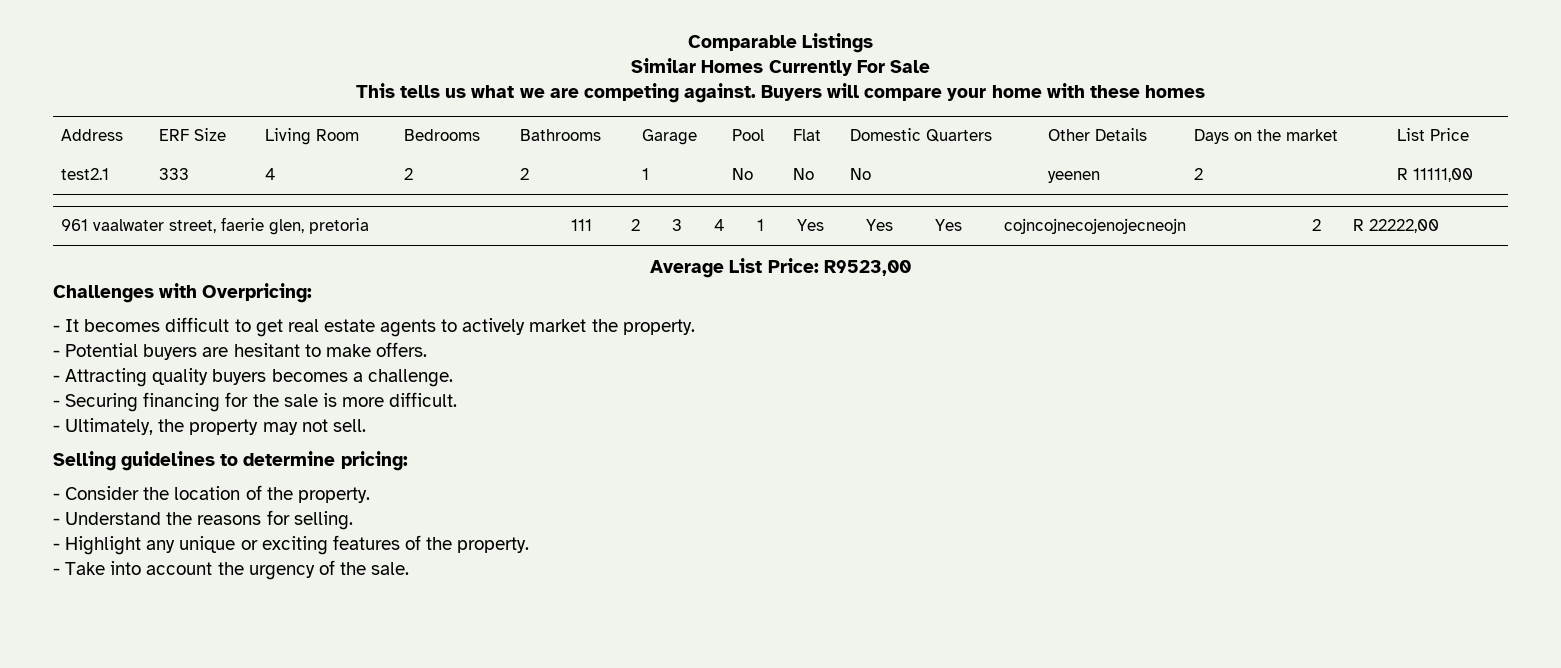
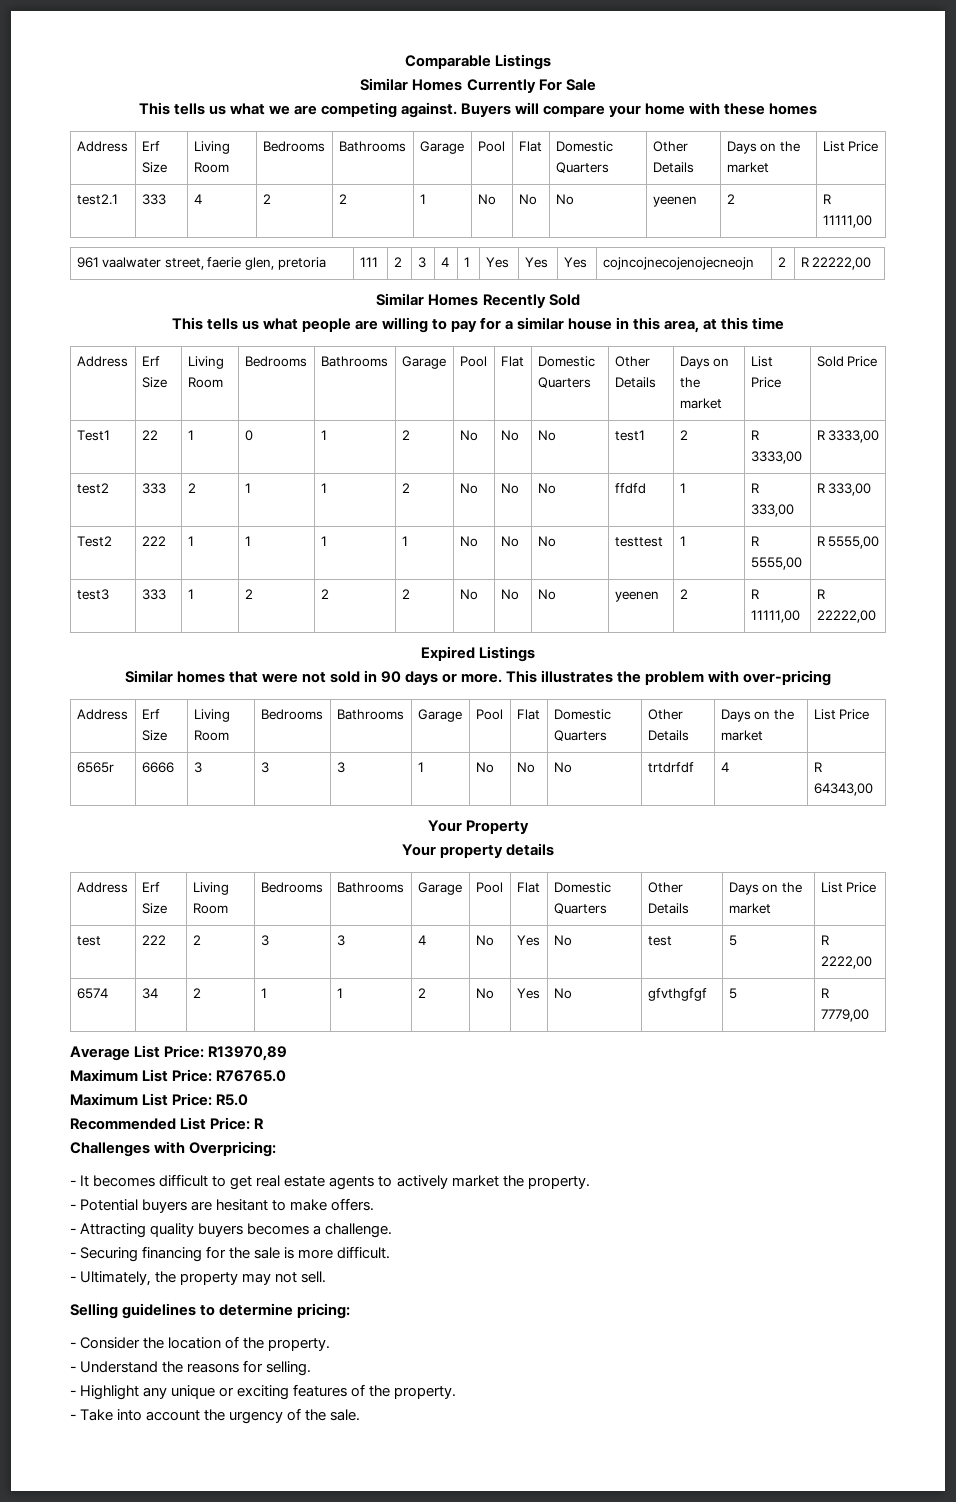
[159,129,190,141] ERF -> [141,141,160,151] Erf
[650,258,911,278] Average List Price: R9523,00 -> [376,293,580,308] [171,317,785,333] [76,356,128,367] [141,356,160,366] [141,377,167,388] [187,356,224,369] [187,377,223,388] [244,356,307,367] [320,356,388,367] [401,356,446,369] [459,356,487,367] [500,356,524,367] [537,356,595,367] [537,377,591,388] [614,356,650,367] [614,377,656,388] [679,356,730,369] [679,377,700,388] [679,398,722,409] [750,356,773,367] [750,377,781,388] [816,356,878,367] [76,430,110,441] [141,430,158,440] [187,430,194,440] [244,430,253,441] [320,430,327,440] [401,430,410,440] [459,430,478,441] [500,430,519,441] [537,430,556,441] [614,430,645,441] [679,430,688,440] [750,430,759,440] [750,451,802,464] [816,430,880,443] [76,483,109,494] [141,483,166,494] [187,483,196,493] [244,483,251,493] [320,483,327,493] [401,483,410,493] [459,483,478,494] [500,483,519,494] [537,483,556,494] [614,483,646,494] [679,483,686,493] [750,483,759,493] [750,504,794,517] [816,483,872,496] [76,536,112,547] [141,536,166,546] [187,536,194,546] [244,536,251,546] [320,536,327,546] [401,536,408,546] [459,536,478,547] [500,536,519,547] [537,536,556,547] [614,537,663,547] [679,536,686,546] [750,536,759,546] [750,557,802,570] [816,536,880,549] [76,589,109,600] [141,589,166,600] [187,589,194,599] [244,589,253,599] [320,589,329,599] [401,589,410,599] [459,589,478,600] [500,589,519,600] [537,589,556,600] [614,591,659,602] [679,589,688,599] [750,589,759,599] [750,610,800,623] [816,589,825,599] [816,610,876,623] [420,646,536,662] [124,670,832,686] [76,709,128,720] [141,709,160,719] [141,730,167,741] [193,709,230,722] [193,730,229,741] [260,709,323,720] [336,709,404,720] [417,709,462,722] [475,709,503,720] [516,709,540,720] [553,709,611,720] [553,730,607,741] [647,709,683,720] [647,730,689,741] [720,709,794,722] [720,730,763,741] [813,709,870,720] [76,762,114,773] [141,762,174,773] [193,762,202,773] [260,762,269,773] [336,762,345,773] [417,762,424,772] [475,762,494,773] [516,762,535,773] [553,762,572,773] [647,762,694,773] [720,762,729,772] [813,762,822,772] [813,783,873,796] [427,820,530,834] [401,843,555,858] [76,882,128,893] [141,882,160,892] [141,903,167,914] [192,882,229,895] [192,903,228,914] [260,882,323,893] [336,882,404,893] [417,882,462,895] [475,882,503,893] [516,882,540,893] [553,882,611,893] [553,903,607,914] [647,882,683,893] [647,903,689,914] [728,882,802,895] [728,903,771,914] [820,882,877,893] [76,936,101,946] [141,935,166,945] [192,935,201,945] [260,935,269,946] [336,935,345,946] [417,935,426,945] [475,935,494,946] [516,935,540,946] [553,935,572,946] [647,936,672,946] [728,935,737,946] [820,935,829,945] [820,956,872,969] [76,988,108,999] [141,988,158,999] [192,988,201,998] [260,988,267,998] [336,988,343,998] [417,988,426,998] [475,988,494,999] [516,988,540,999] [553,988,572,999] [647,988,707,1001] [728,988,737,999] [820,988,829,998] [820,1009,869,1022] [70,1045,288,1061] [70,1069,287,1082] [70,1093,249,1106] [70,1117,265,1130] Similar Homes Recently Sold // This tells us what people are willing to pay for a similar house in this area, at this time // Address | Erf Size | Living Room | Bedrooms | Bathrooms | Garage | Pool | Flat | Domestic Quarters | Other Details | Days on the market | List Price | Sold Price // Test1 | 22 | 1 | 0 | 1 | 2 | No | No | No | test1 | 2 | R 3333,00 | R 3333,00 // test2 | 333 | 2 | 1 | 1 | 2 | No | No | No | ffdfd | 1 | R 333,00 | R 333,00 // Test2 | 222 | 1 | 1 | 1 | 1 | No | No | No | testtest | 1 | R 5555,00 | R 5555,00 // test3 | 333 | 1 | 2 | 2 | 2 | No | No | No | yeenen | 2 | R 11111,00 | R 22222,00 // Expired Listings // Similar homes that were not sold in 90 days or more. This illustrates the problem with over-pricing // Address | Erf Size | Living Room | Bedrooms | Bathrooms | Garage | Pool | Flat | Domestic Quarters | Other Details | Days on the market | List Price // 6565r | 6666 | 3 | 3 | 3 | 1 | No | No | No | trtdrfdf | 4 | R 64343,00 // Your Property // Your property details // Address | Erf Size | Living Room | Bedrooms | Bathrooms | Garage | Pool | Flat | Domestic Quarters | Other Details | Days on the market | List Price // test | 222 | 2 | 3 | 3 | 4 | No | Yes | No | test | 5 | R 2222,00 // 6574 | 34 | 2 | 1 | 1 | 2 | No | Yes | No | gfvthgfgf | 5 | R 7779,00 // Average List Price: R13970,89 // Maximum List Price: R76765.0 // Maximum List Price: R5.0 // Recommended List Price: R

